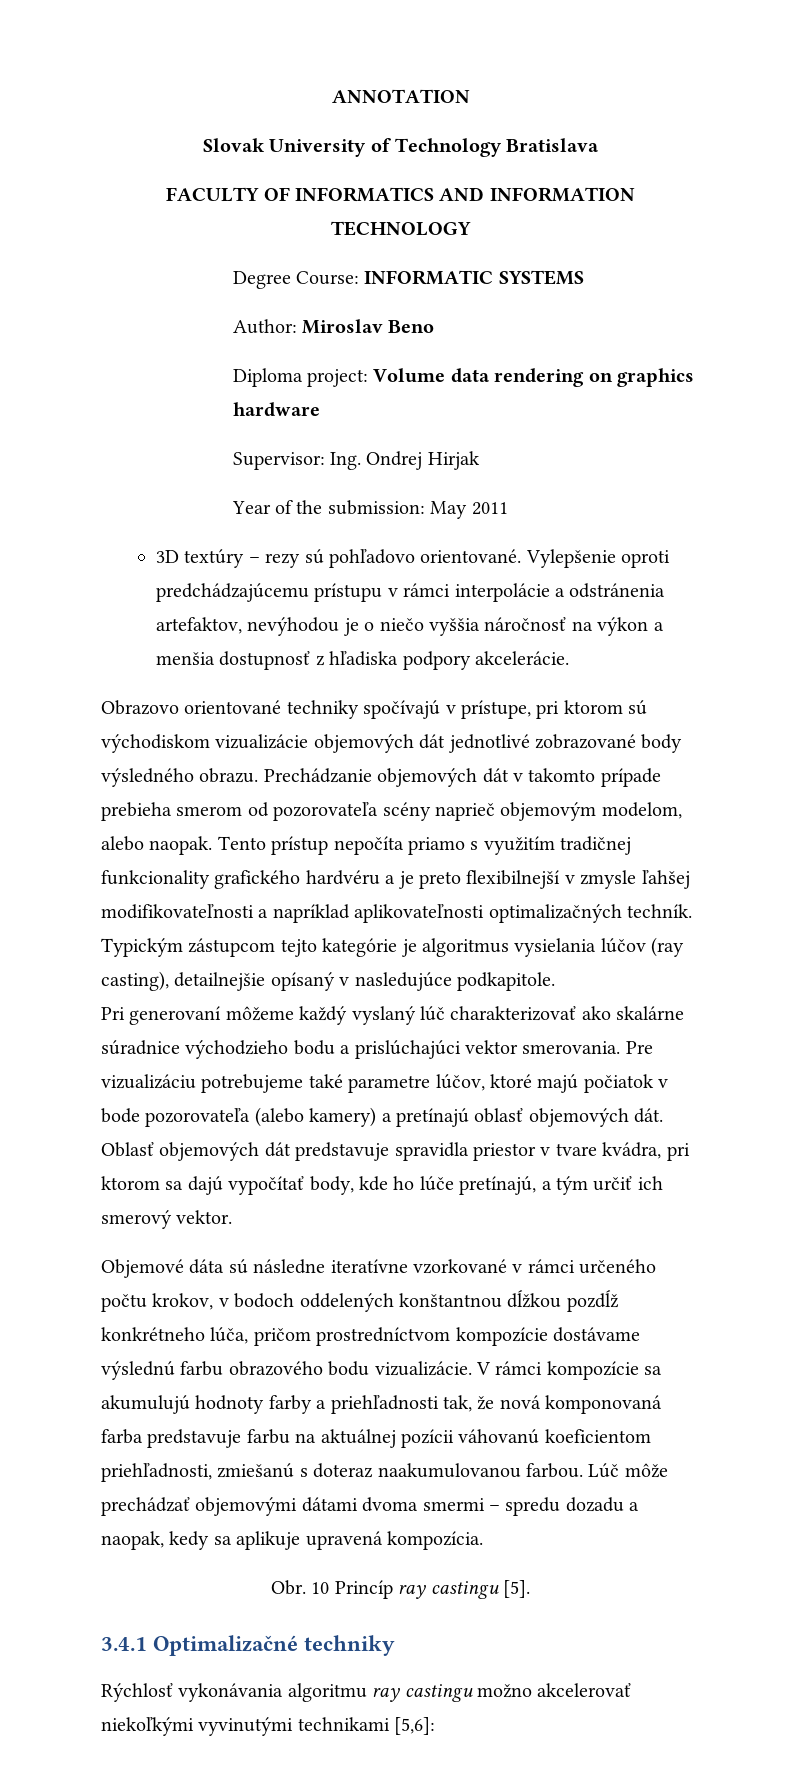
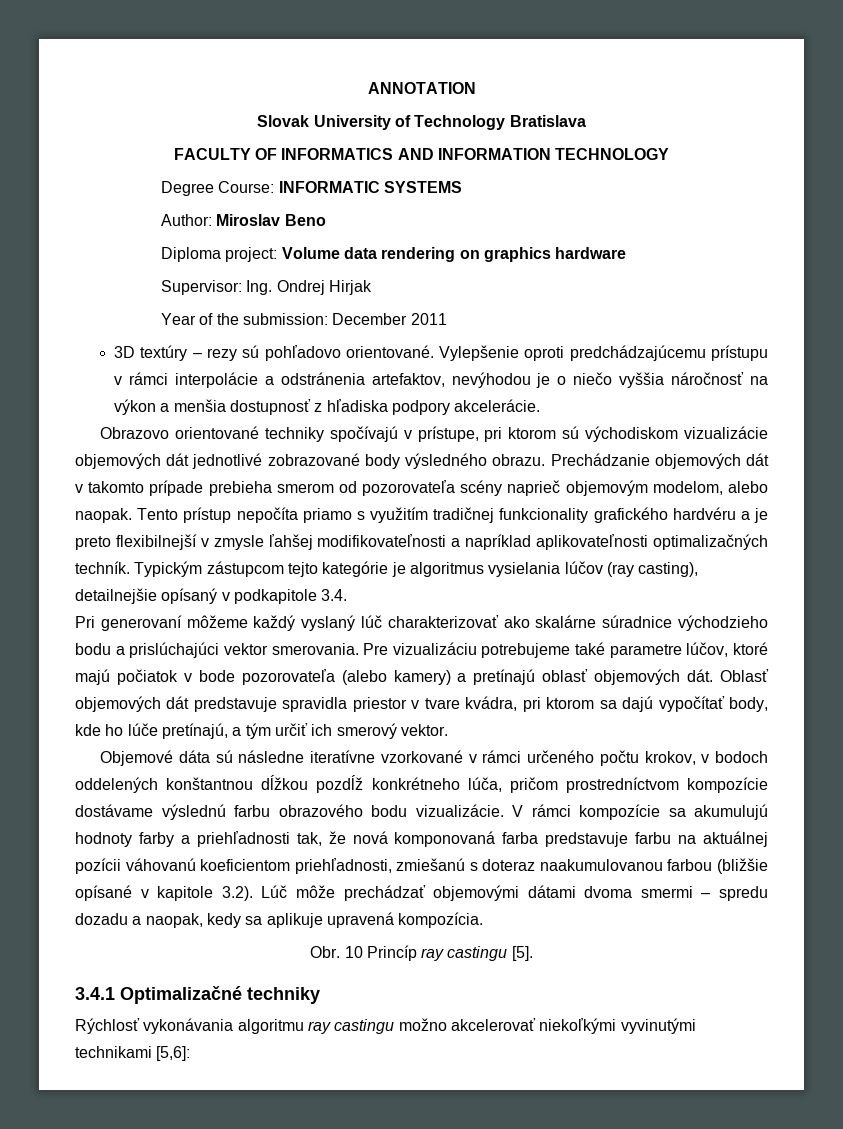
[430,501,468,519] May -> [332,313,408,325] December
[354,972,555,991] nasledujúce podkapitole. -> [233,589,348,604] podkapitole 3.4.
[526,1463,583,1478] farbou. -> [667,858,768,874] [75,885,253,901] farbou (bližšie opísané v kapitole 3.2).

